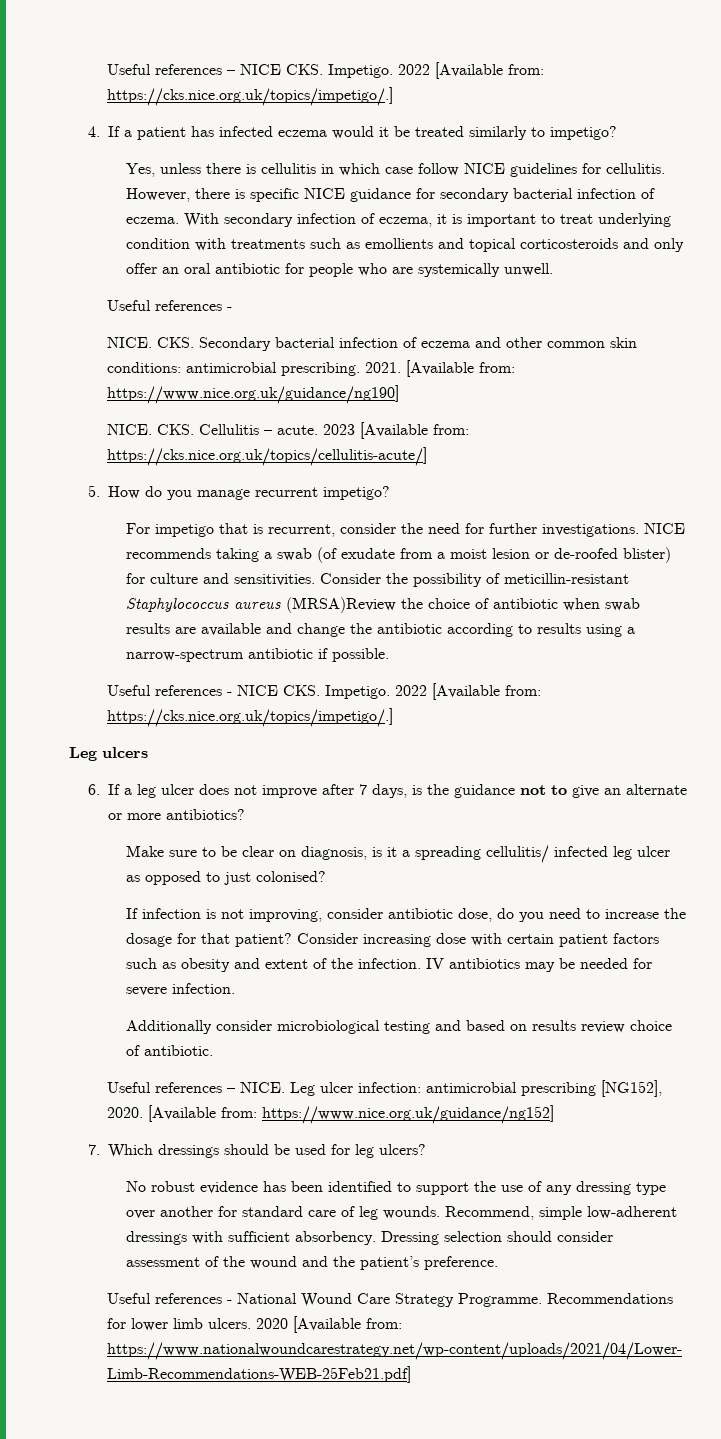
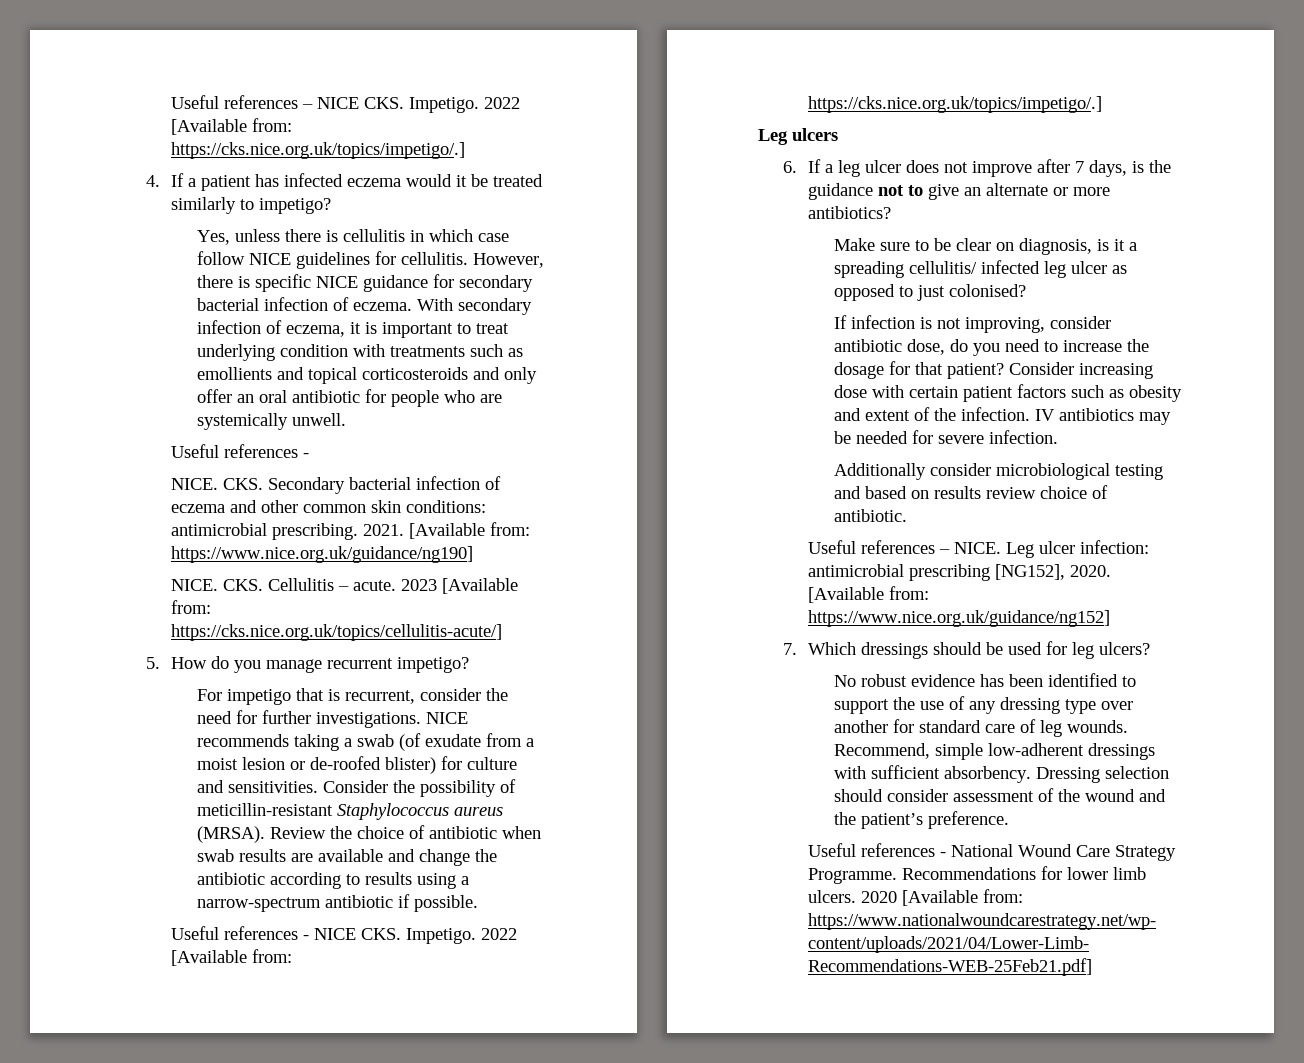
[285,597,396,613] (MRSA)Review -> [196,826,326,843] (MRSA). Review

